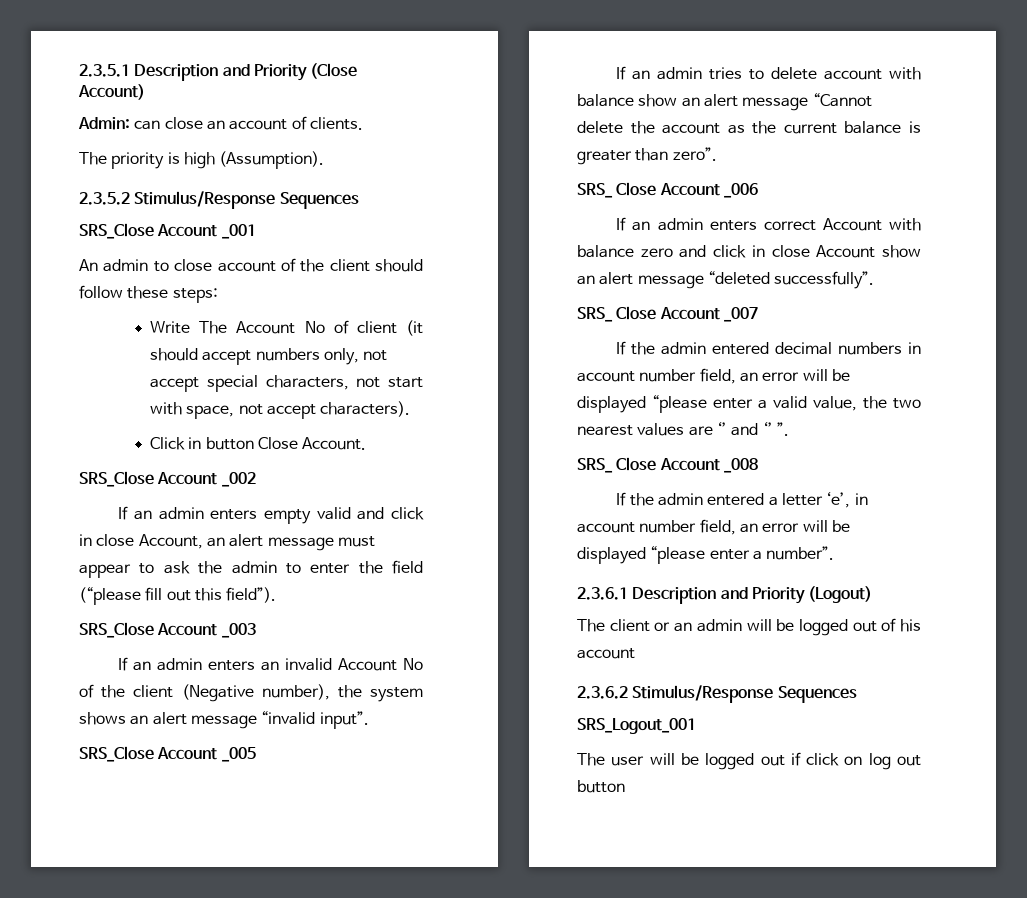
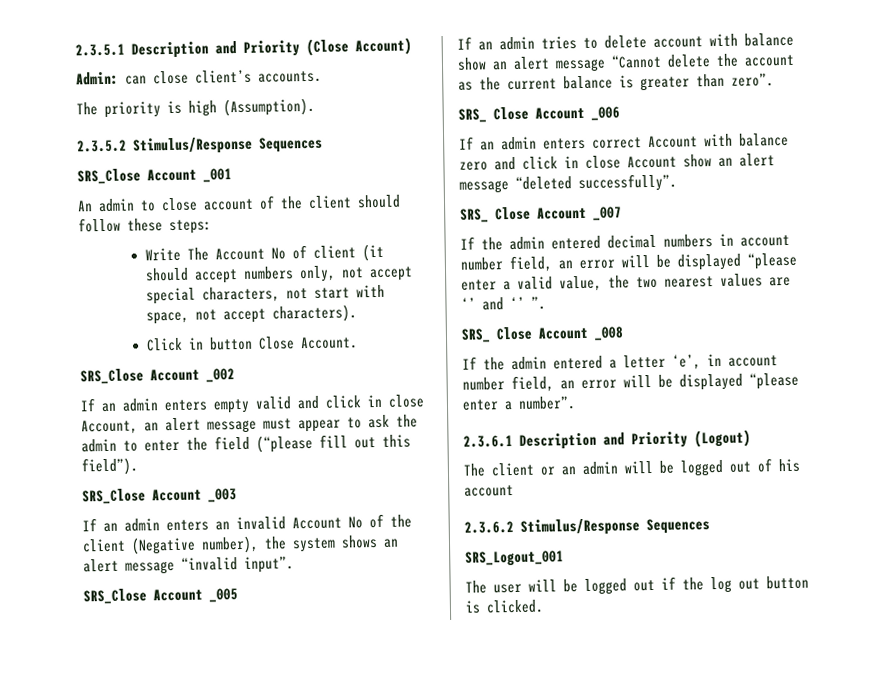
[206,116,363,130] an account of clients. -> [195,69,322,84] client’s accounts.
[806,753,863,766] click on -> [682,577,704,591] the
(625, 786) none -> [465,599,544,614] is clicked.

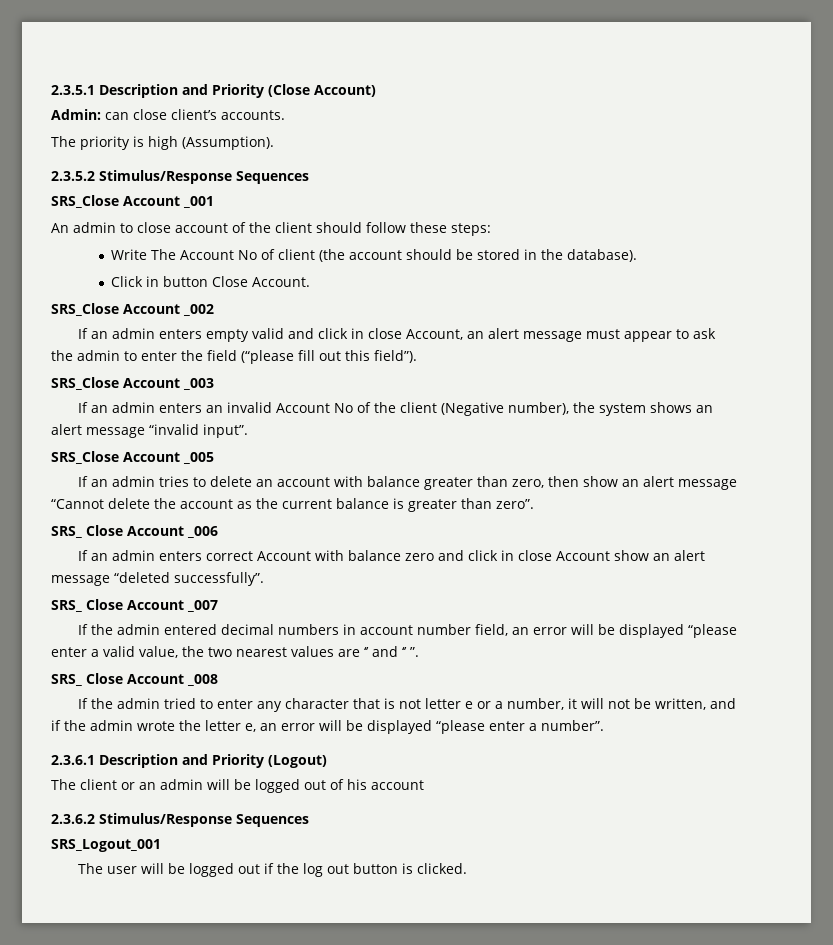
[361,243,384,262] [144,265,413,284] [145,284,385,305] [145,304,357,325] (it should accept numbers only, not accept special characters, not start with space, not accept characters). -> [319,249,638,262] (the account should be stored in the database).
(647, 42) none -> [255,479,273,487] an
(794, 39) none -> [423,476,579,490] greater than zero, then
[553,353,778,370] [462,375,554,393] entered a letter ‘e’, in account number field, -> [163,698,736,712] [51,720,256,732] tried to enter any character that is not letter e or a number, it will not be written, and if the admin wrote the letter e,

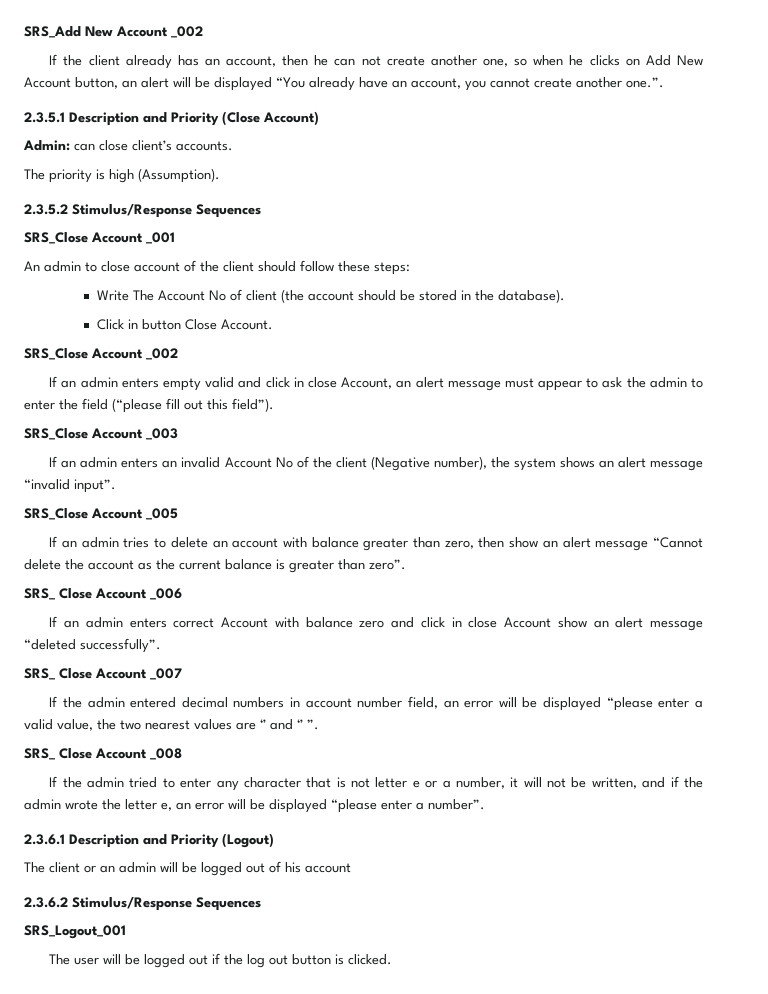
(51, 90) none -> [24,26,203,38] [49,54,704,69] [24,77,664,91] SRS_Add New Account _002 // If the client already has an account, then he can not create another one, so when he clicks on Add New Account button, an alert will be displayed “You already have an account, you cannot create another one.”. //

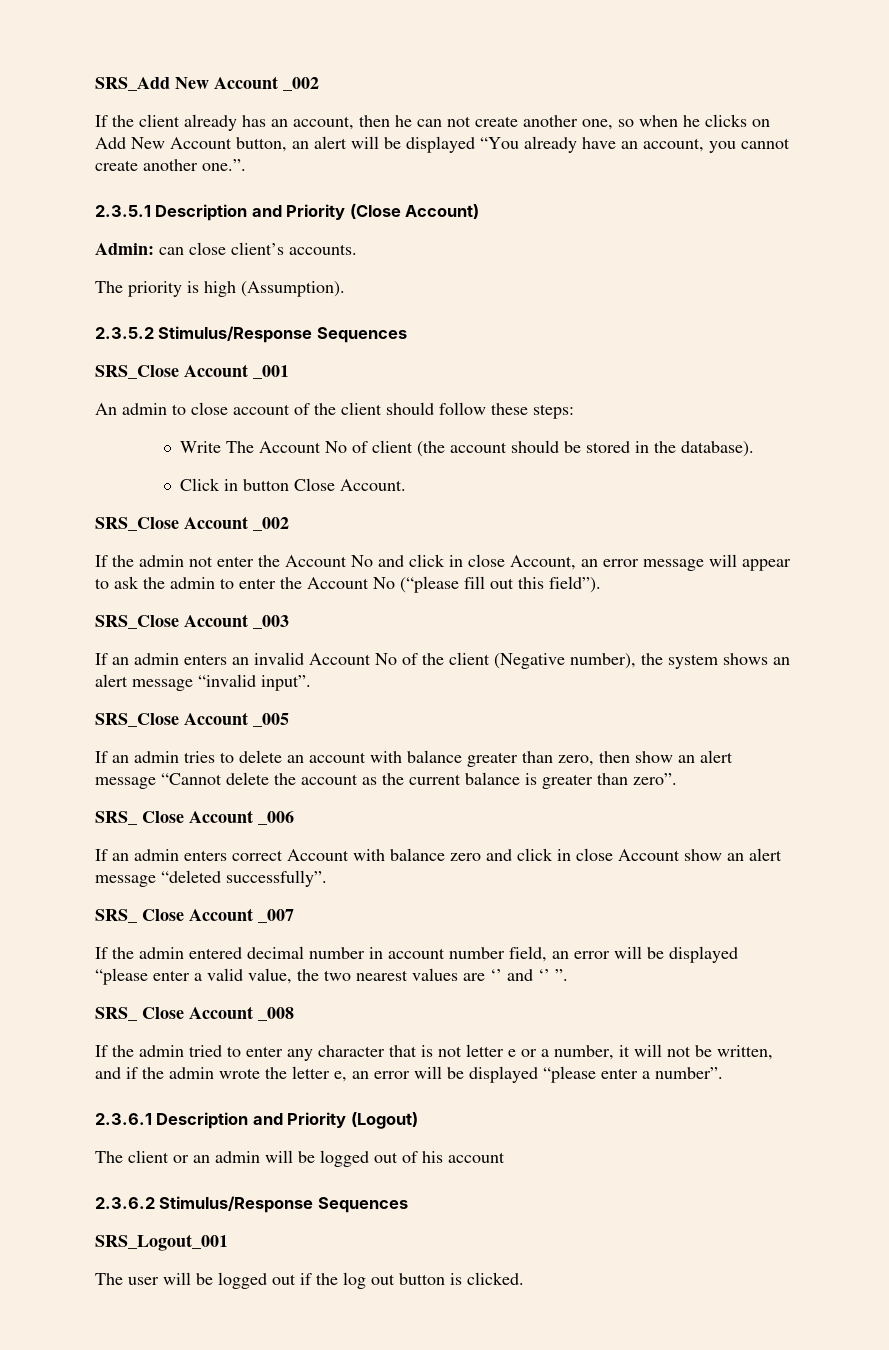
[61,377,235,391] an admin enters empty valid -> [112,555,373,567] the admin not enter the Account No
[415,377,534,391] alert message must -> [603,554,737,571] error message will
[82,398,108,410] field -> [307,577,395,589] Account No
[233,697,285,708] numbers -> [309,947,365,959] number

